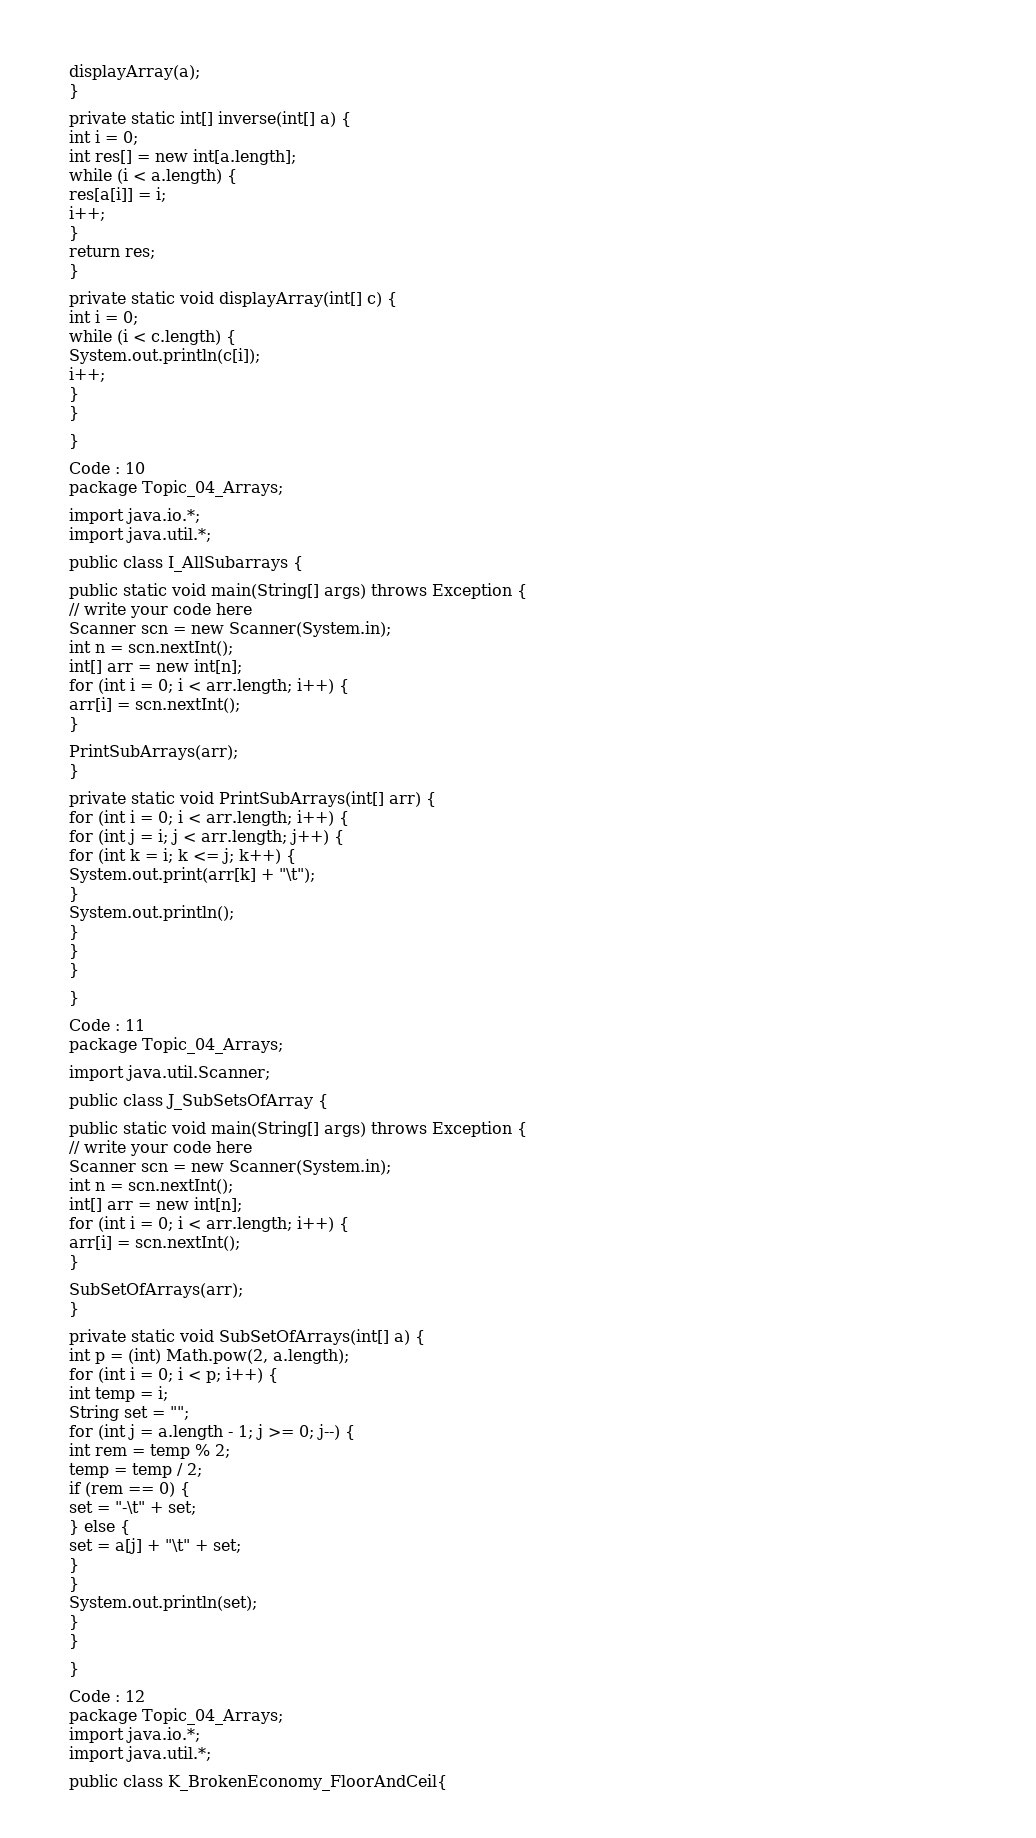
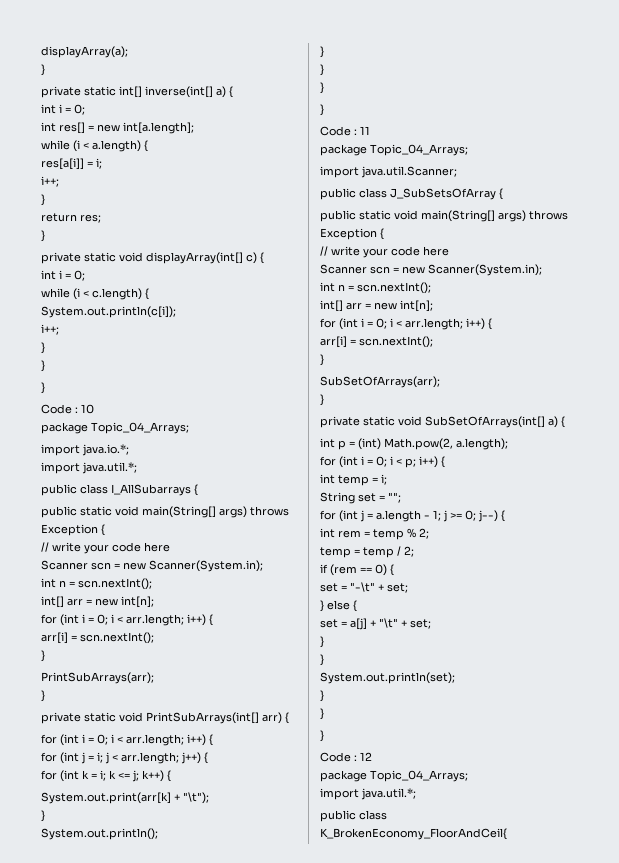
[69,1727,200,1743] // import java.io.*; -> (468, 776) none

